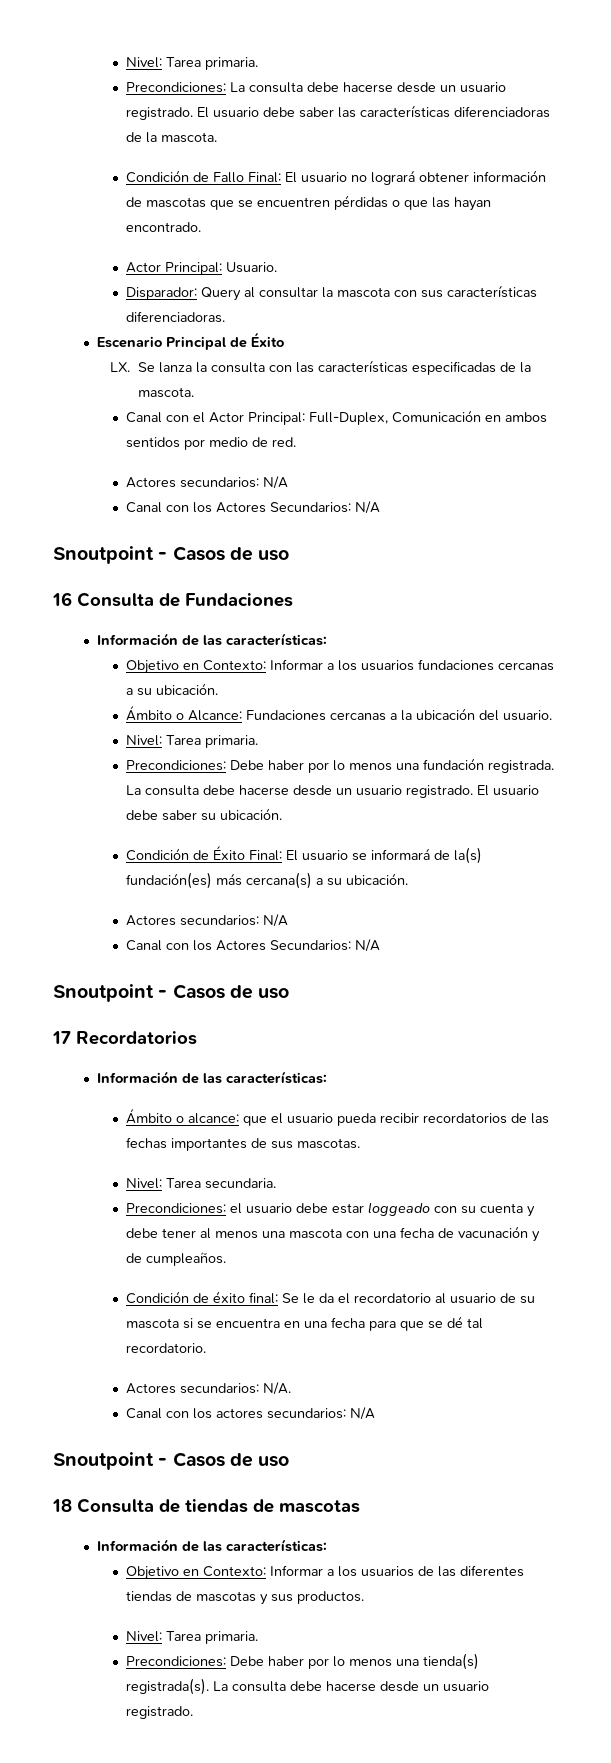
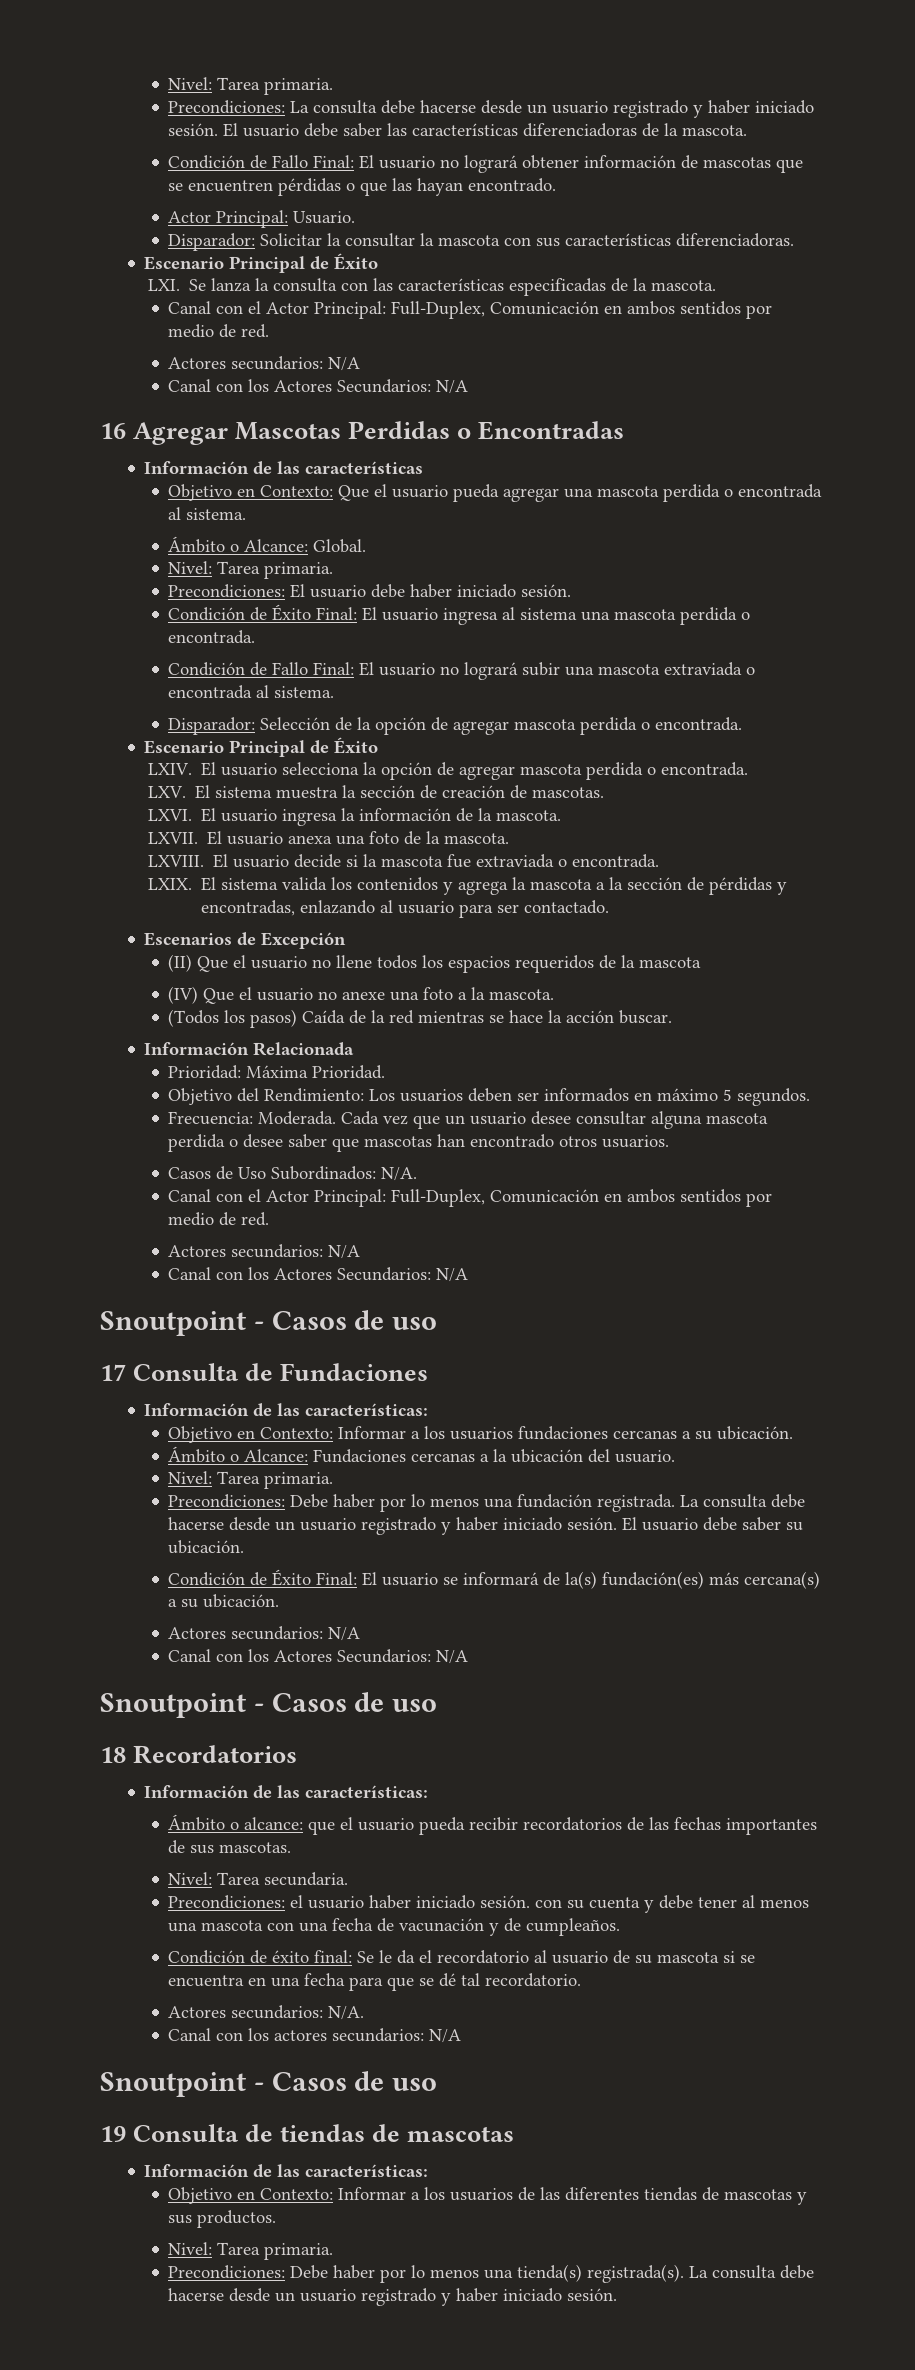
[125,107,193,120] registrado. -> [613,100,815,118] [168,123,219,136] registrado y haber iniciado sesión.
[200,287,255,301] Query al -> [260,233,342,246] Solicitar la
[109,362,130,372] LX. -> [148,279,181,291] LXI.
[53,546,290,564] [52,592,72,606] // Snoutpoint - Casos de uso // 16 -> [100,421,625,445] [144,461,424,475] [168,484,823,502] [168,507,247,520] [168,536,367,553] [168,561,334,579] [168,584,572,598] [168,604,751,625] [168,630,256,644] [168,662,756,680] [168,685,335,699] [168,717,743,735] [144,737,379,757] [148,762,749,780] [148,785,605,799] [148,808,562,826] [148,831,510,845] [148,854,660,868] [148,877,788,895] [201,900,610,918] [144,932,347,949] [168,954,702,973] [168,986,555,1004] [168,1009,673,1028] [144,1042,355,1056] [168,1065,386,1079] [168,1088,811,1106] [168,1111,769,1129] [168,1134,670,1152] [168,1166,418,1181] [168,1189,773,1207] [168,1212,270,1226] [168,1244,361,1259] [168,1267,469,1282] [100,1310,438,1336] [100,1364,126,1381] // 16 Agregar Mascotas Perdidas o Encontradas // Información de las características // Objetivo en Contexto: Que el usuario pueda agregar una mascota perdida o encontrada al sistema. // Ámbito o Alcance: Global. // Nivel: Tarea primaria. // Precondiciones: El usuario debe haber iniciado sesión. // Condición de Éxito Final: El usuario ingresa al sistema una mascota perdida o encontrada. // Condición de Fallo Final: El usuario no logrará subir una mascota extraviada o encontrada al sistema. // Disparador: Selección de la opción de agregar mascota perdida o encontrada. // Escenario Principal de Éxito // LXIV. El usuario selecciona la opción de agregar mascota perdida o encontrada. // LXV. El sistema muestra la sección de creación de mascotas. // LXVI. El usuario ingresa la información de la mascota. // LXVII. El usuario anexa una foto de la mascota. // LXVIII. El usuario decide si la mascota fue extraviada o encontrada. // LXIX. El sistema valida los contenidos y agrega la mascota a la sección de pérdidas y encontradas, enlazando al usuario para ser contactado. // Escenarios de Excepción // (II) Que el usuario no llene todos los espacios requeridos de la mascota // (IV) Que el usuario no anexe una foto a la mascota. // (Todos los pasos) Caída de la red mientras se hace la acción buscar. // Información Relacionada // Prioridad: Máxima Prioridad. // Objetivo del Rendimiento: Los usuarios deben ser informados en máximo 5 segundos. // Frecuencia: Moderada. Cada vez que un usuario desee consultar alguna mascota perdida o desee saber que mascotas han encontrado otros usuarios. // Casos de Uso Subordinados: N/A. // Canal con el Actor Principal: Full-Duplex, Comunicación en ambos sentidos por medio de red. // Actores secundarios: N/A // Canal con los Actores Secundarios: N/A // Snoutpoint - Casos de uso // 17
[405,785,473,798] registrado. -> [361,1517,618,1535] registrado y haber iniciado sesión.
[52,1031,71,1044] 17 -> [100,1747,126,1763] 18
[295,1202,430,1216] debe estar loggeado -> [369,1895,531,1909] haber iniciado sesión.
[52,1499,72,1512] 18 -> [100,2126,126,2142] 19
[125,1706,193,1719] registrado. -> [361,2288,618,2306] registrado y haber iniciado sesión.

